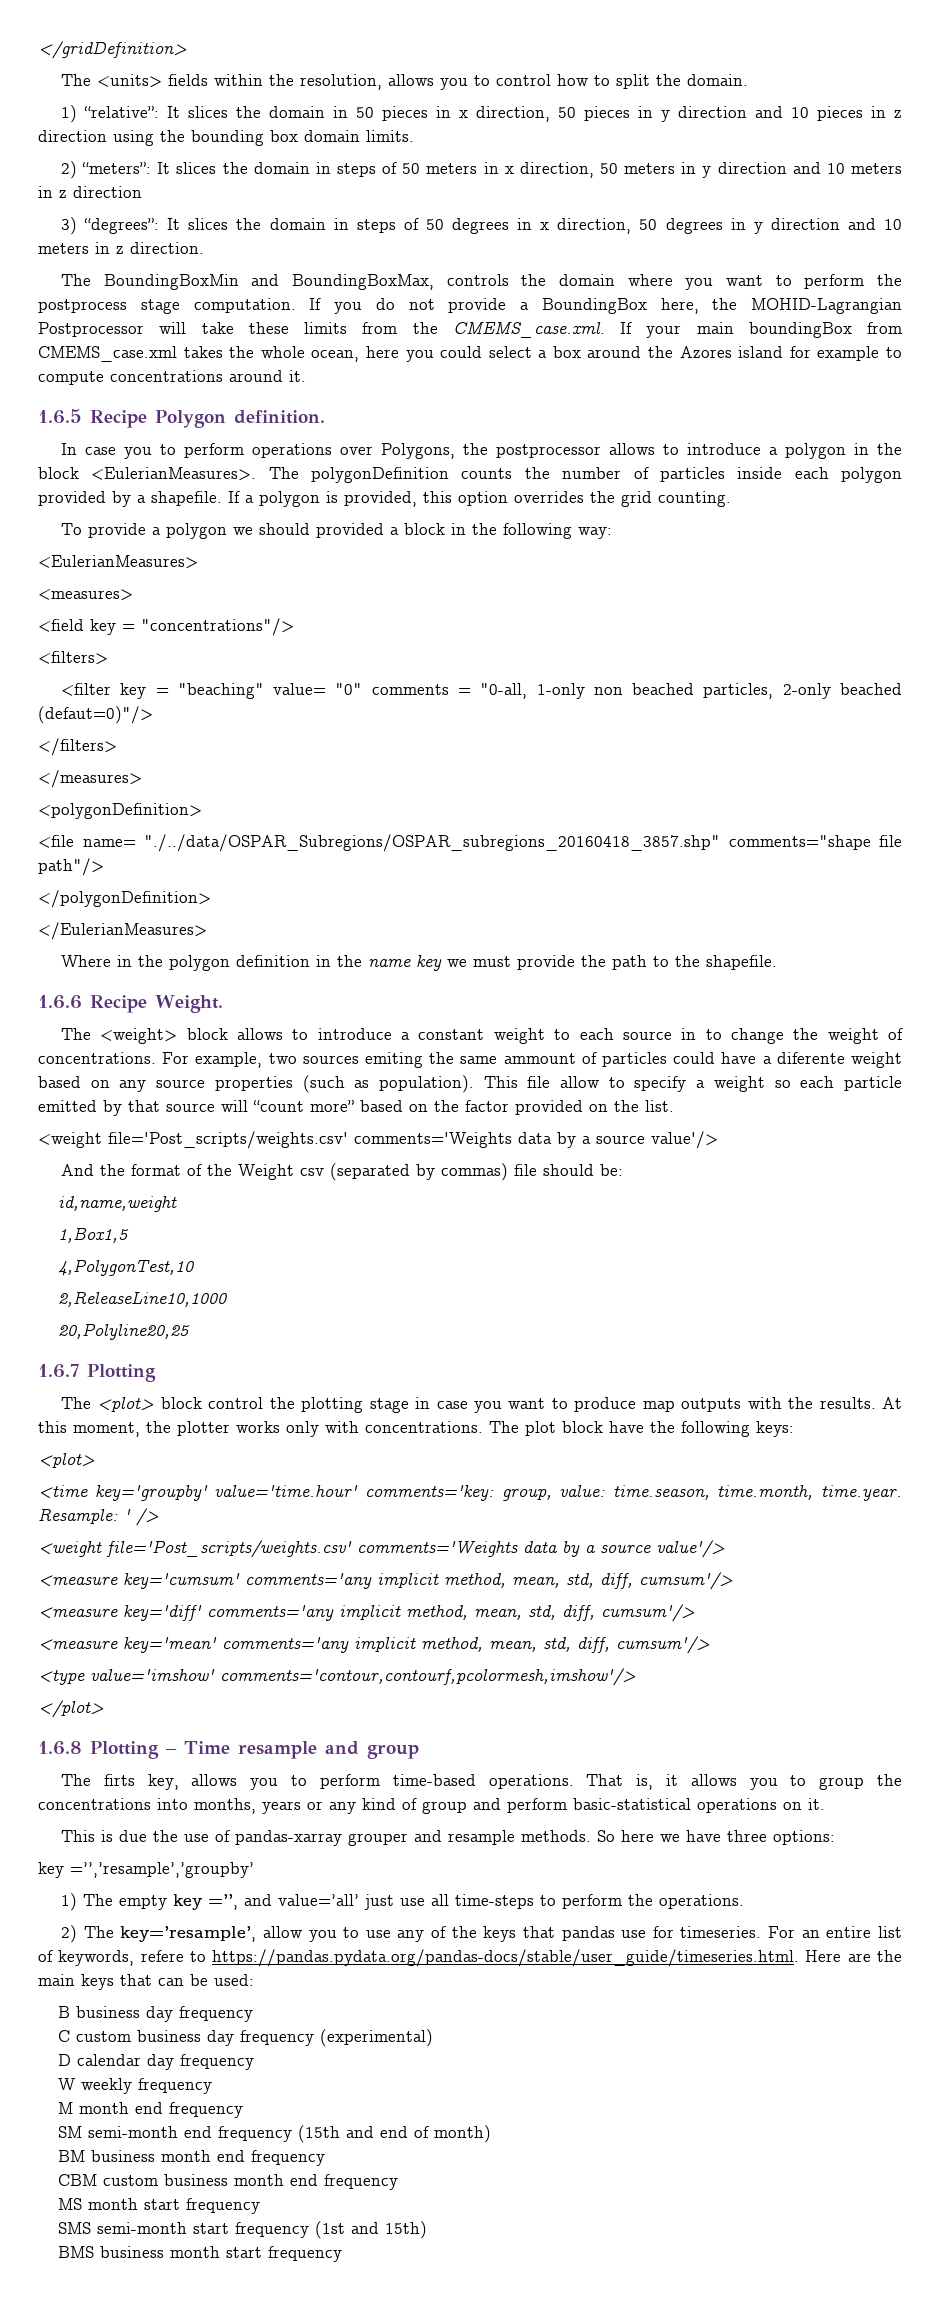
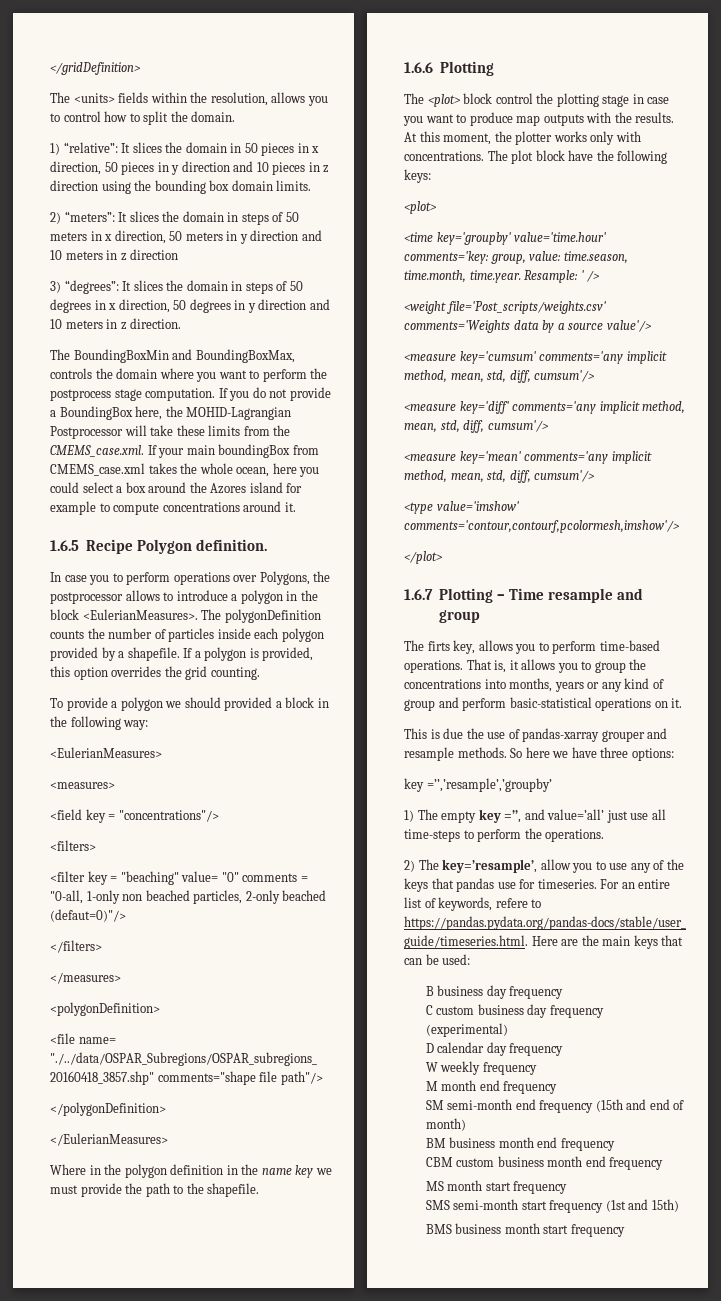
[90,995,224,1013] [61,1028,904,1044] [38,1052,903,1068] [38,1075,903,1093] [38,1100,674,1116] [38,1131,718,1149] [61,1163,624,1181] [57,1196,177,1212] [57,1227,129,1243] [57,1259,194,1276] [57,1291,227,1307] [57,1323,190,1340] [38,1364,79,1378] Recipe Weight. // The <weight> block allows to introduce a constant weight to each source in to change the weight of concentrations. For example, two sources emiting the same ammount of particles could have a diferente weight based on any source properties (such as population). This file allow to specify a weight so each particle emitted by that source will “count more” based on the factor provided on the list. // <weight file='Post_scripts/weights.csv' comments='Weights data by a source value'/> // And the format of the Weight csv (separated by commas) file should be: // id,name,weight // 1,Box1,5 // 4,PolygonTest,10 // 2,ReleaseLine10,1000 // 20,Polyline20,25 // 1.6.7 -> (433, 67) none
[38,1741,82,1755] 1.6.8 -> [404,589,433,600] 1.6.7

